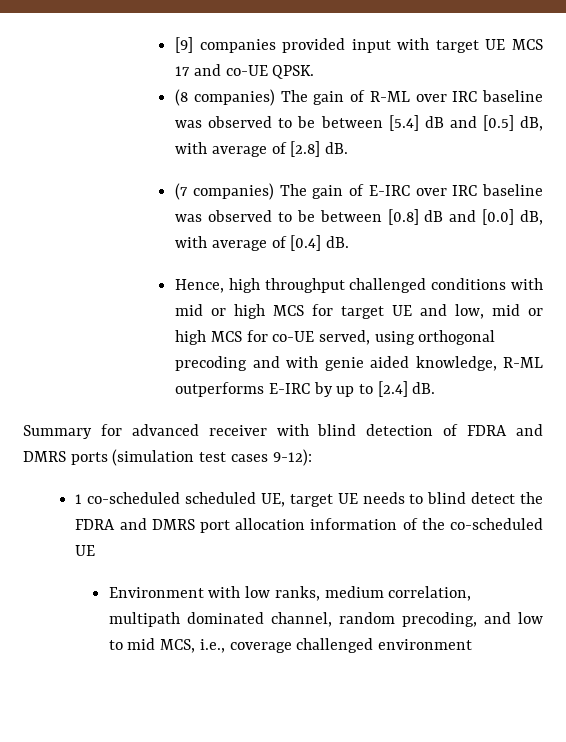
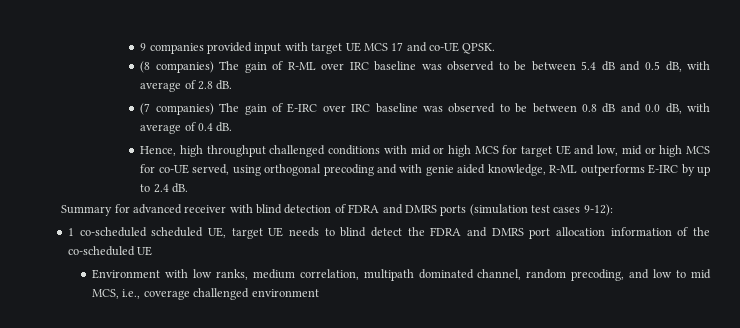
[175,37,194,53] [9] -> [140,43,147,51] 9
[388,115,543,131] [175,141,321,157] [5.4] dB and [0.5] dB, with average of [2.8] -> [581,61,711,72] [140,80,214,92] 5.4 dB and 0.5 dB, with average of 2.8
[387,209,544,225] [175,235,322,251] [0.8] dB and [0.0] dB, with average of [0.4] -> [581,103,710,114] [140,122,214,134] 0.8 dB and 0.0 dB, with average of 0.4
[377,381,408,397] [2.4] -> [153,184,169,193] 2.4

